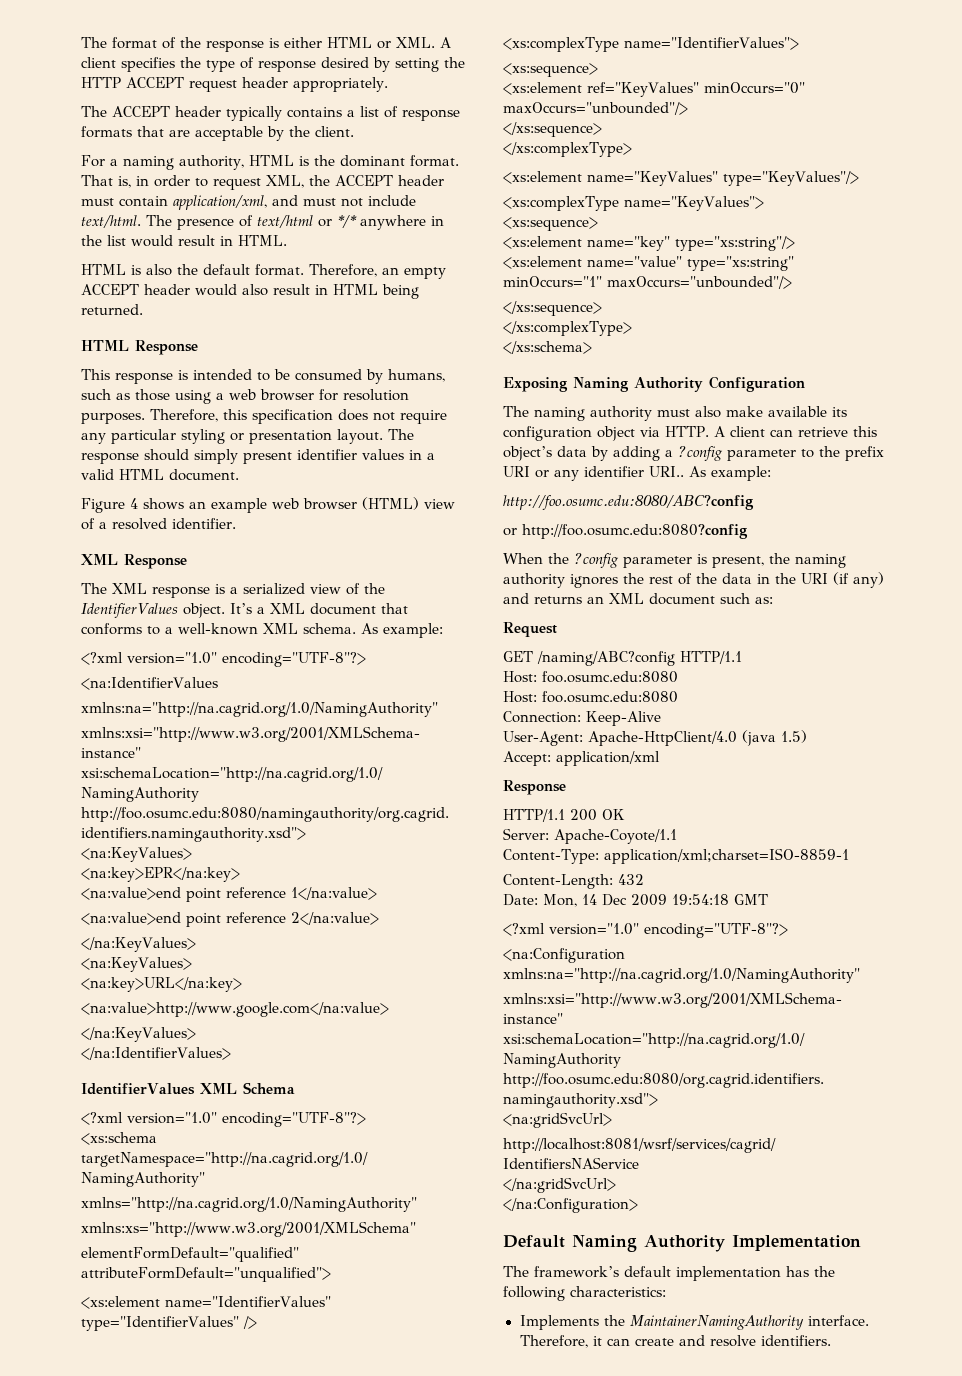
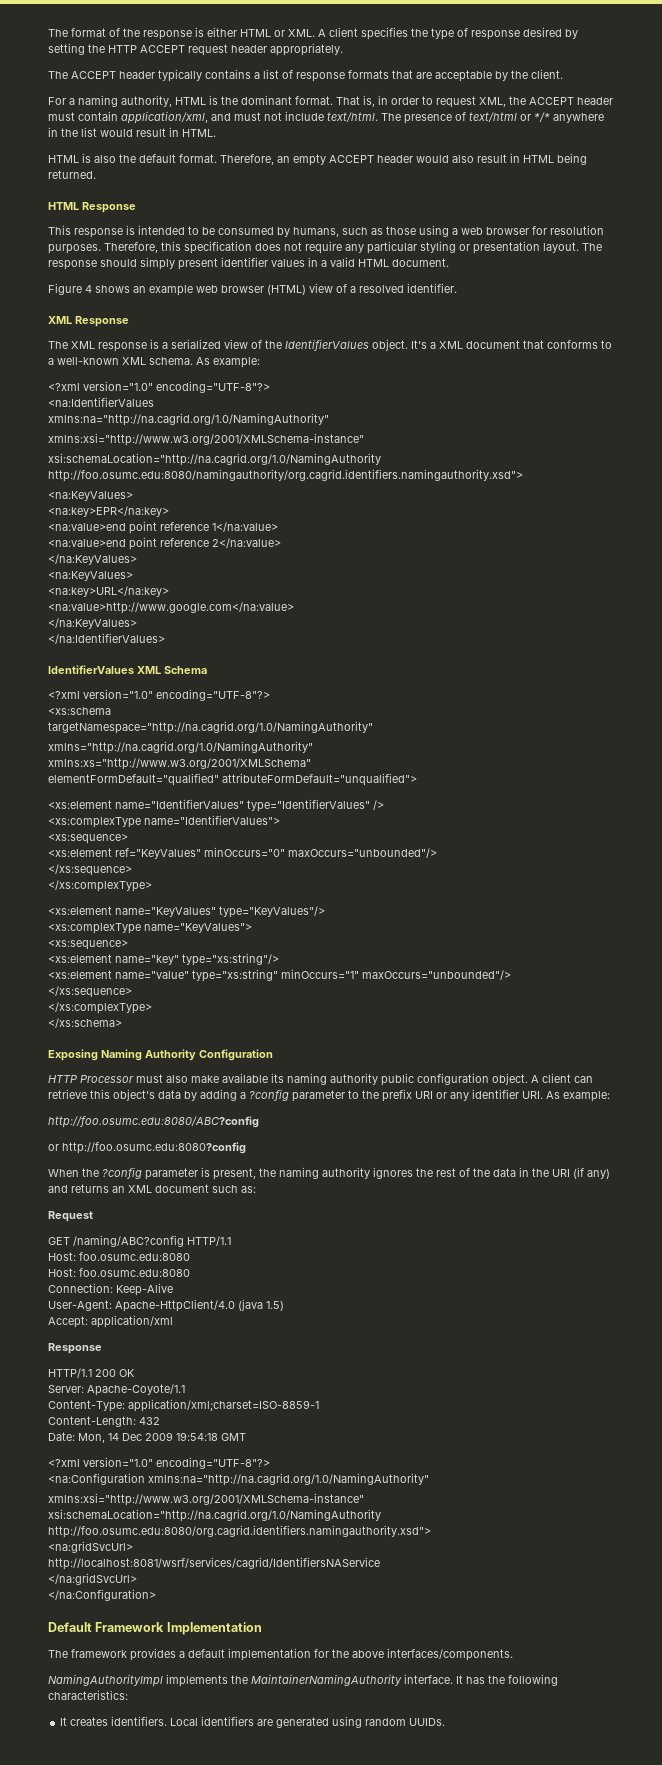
[503,406,652,421] The naming authority -> [48,1075,134,1083] HTTP Processor
[503,426,709,441] configuration object via HTTP. -> [287,1073,528,1086] naming authority public configuration object.
[649,466,684,477] URI.. -> [522,1091,543,1099] URI.
[572,1235,725,1252] Naming Authority -> [95,1622,165,1632] Framework
[534,1266,835,1281] [503,1286,666,1301] [519,1315,869,1330] [519,1335,831,1348] framework’s default implementation has the following characteristics: // Implements the MaintainerNamingAuthority interface. Therefore, it can create and resolve identifiers. -> [71,1648,513,1661] [48,1674,558,1687] [48,1690,128,1700] [60,1716,446,1728] framework provides a default implementation for the above interfaces/components. // NamingAuthorityImpl implements the MaintainerNamingAuthority interface. It has the following characteristics: // It creates identifiers. Local identifiers are generated using random UUIDs.

